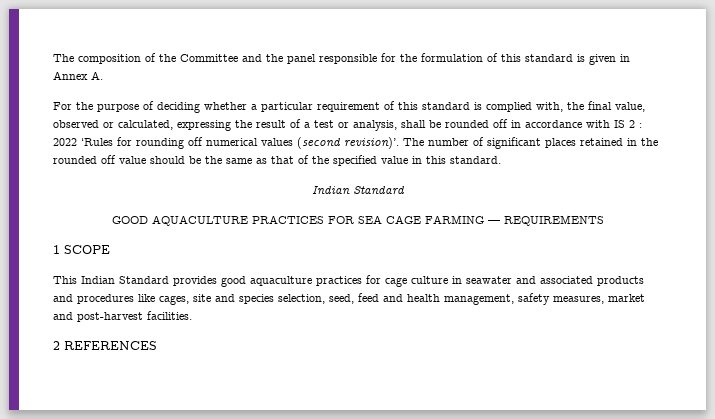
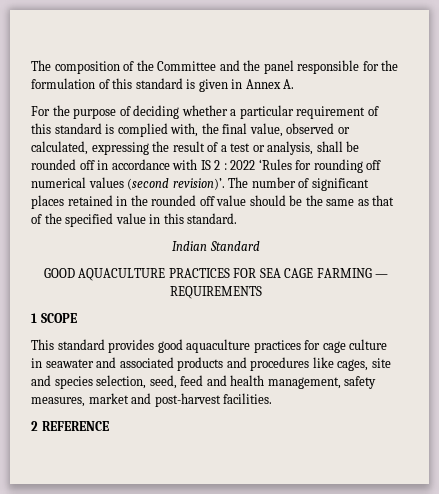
[81,276,169,284] Indian Standard -> [57,339,105,350] standard
[64,341,157,350] REFERENCES -> [41,421,109,431] REFERENCE

